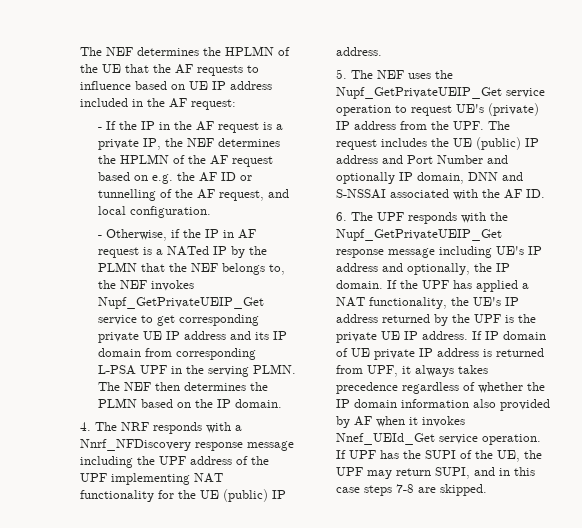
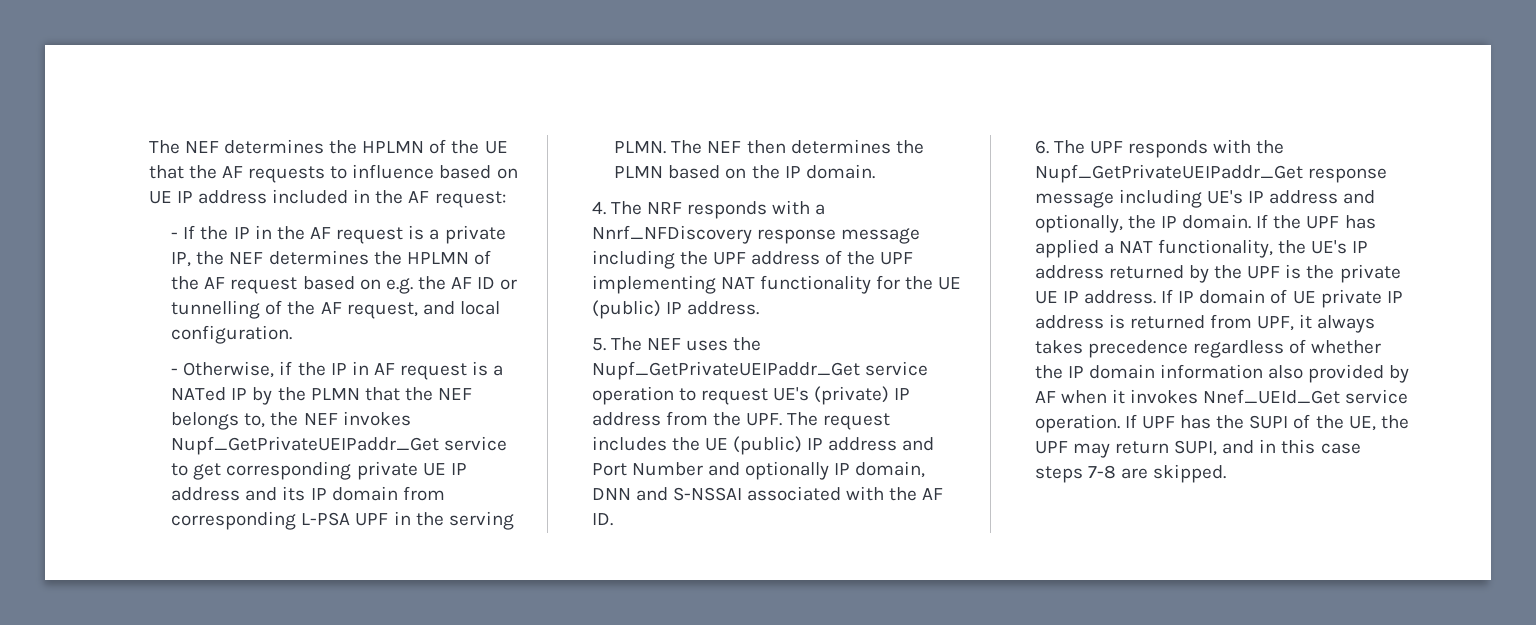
[98,297,265,309] Nupf_GetPrivateUEIP_Get -> [171,436,440,455] Nupf_GetPrivateUEIPaddr_Get
[336,87,503,99] Nupf_GetPrivateUEIP_Get -> [591,361,860,380] Nupf_GetPrivateUEIPaddr_Get
[336,229,503,241] Nupf_GetPrivateUEIP_Get -> [1034,164,1303,183] Nupf_GetPrivateUEIPaddr_Get

